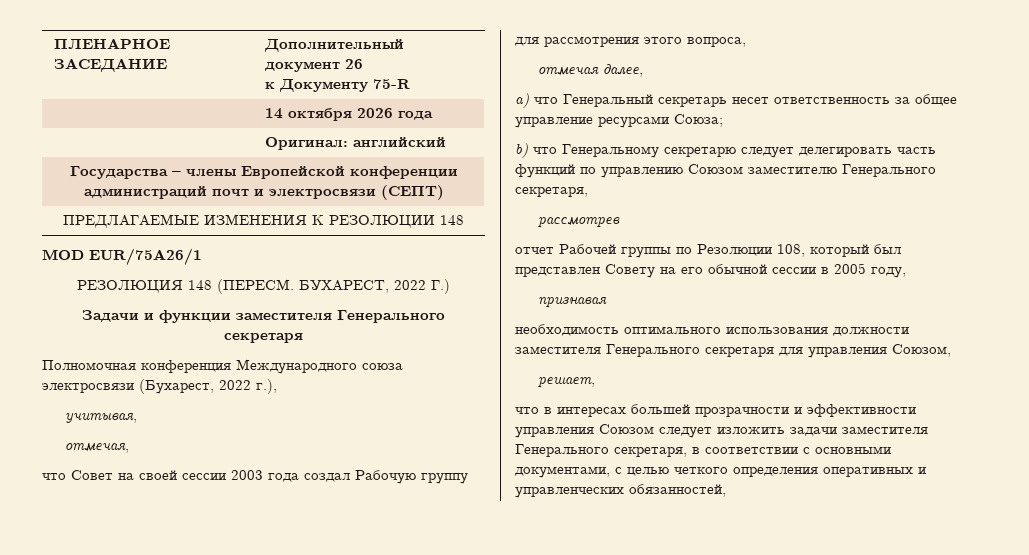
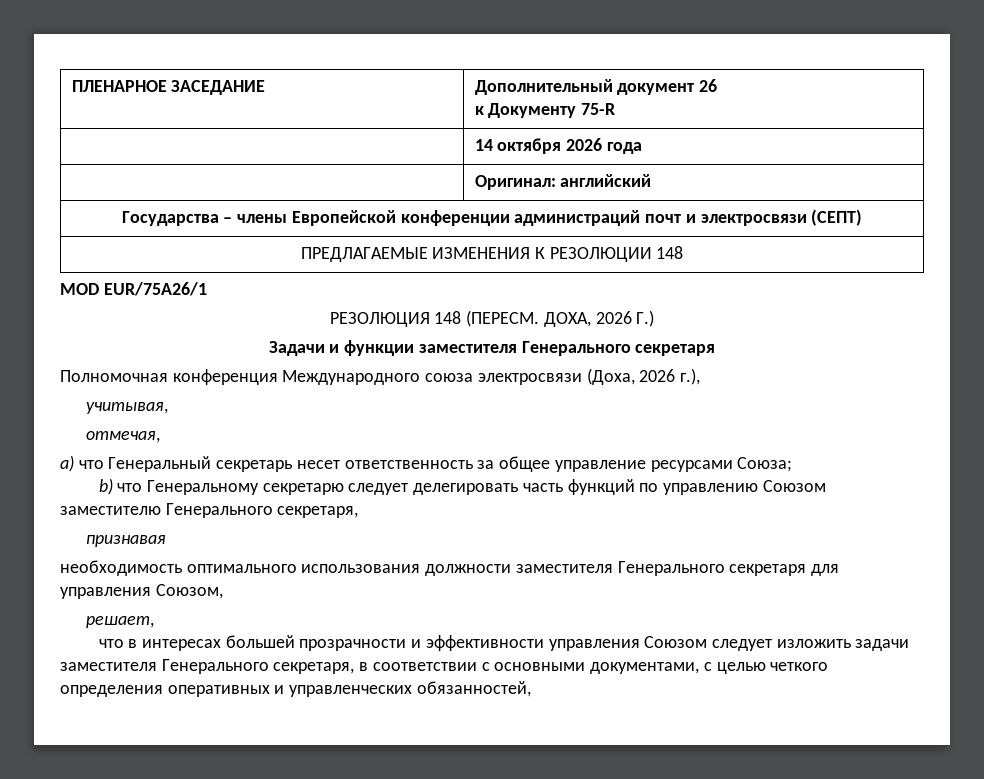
[299,280,426,293] БУХАРЕСТ, 2022 -> [543,311,632,327] ДОХА, 2026
[139,379,251,394] (Бухарест, 2022 -> [586,368,676,385] (Доха, 2026
[42,470,468,484] [515,36,746,47] [538,64,644,77] // что Совет на своей сессии 2003 года создал Рабочую группу для рассмотрения этого вопроса, // отмечая далее, -> (161, 437) none
[538,217,621,228] [515,244,901,258] [515,263,906,278] // рассмотрев // отчет Рабочей группы по Резолюции 108, который был представлен Совету на его обычной сессии в 2005 году, -> (359, 512) none

